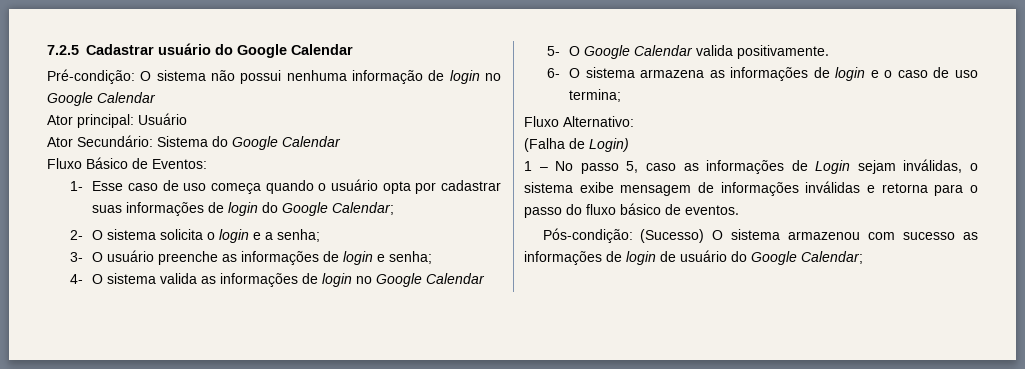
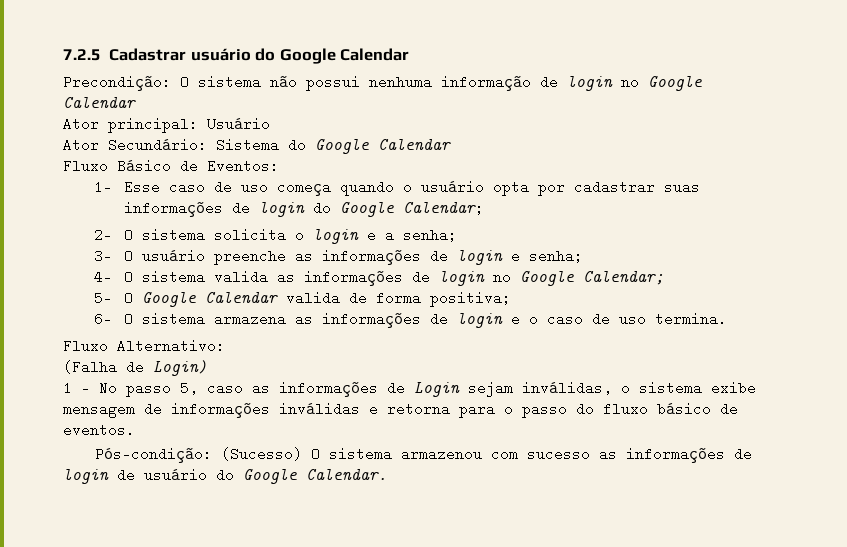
[47,69,135,84] Pré-condição: -> [63,75,171,91] Precondição:
[426,273,486,284] Calendar -> [583,270,665,285] Calendar;
[737,45,830,59] positivamente. -> [349,291,512,307] de forma positiva;
[569,89,622,102] termina; -> [655,312,728,326] termina.
[801,251,863,264] Calendar; -> [306,468,387,480] Calendar.

